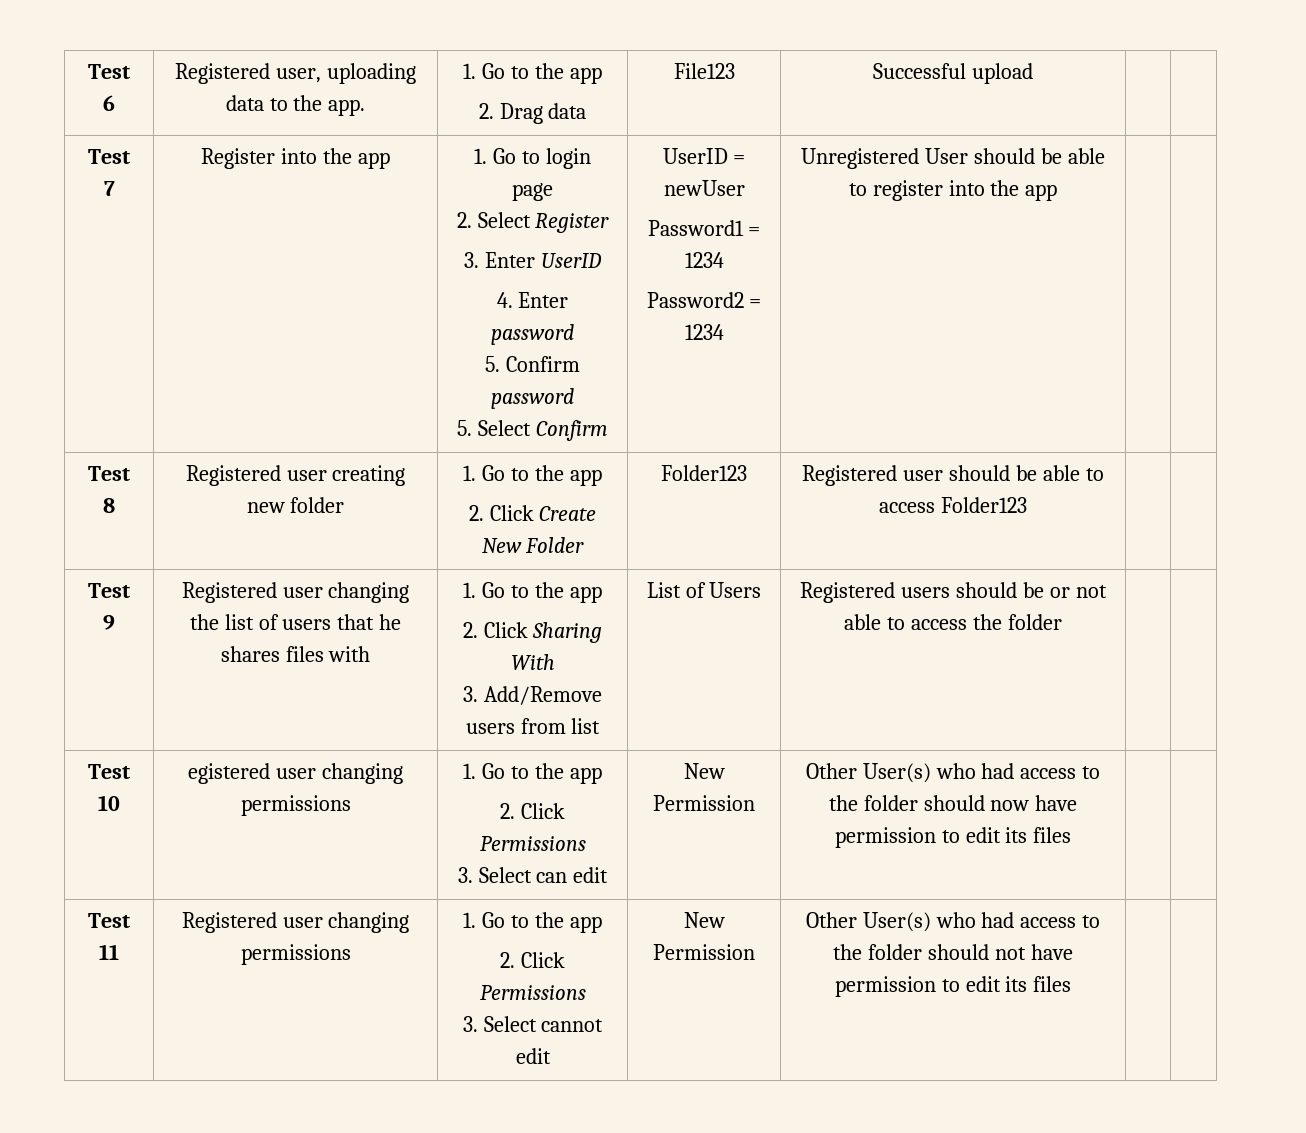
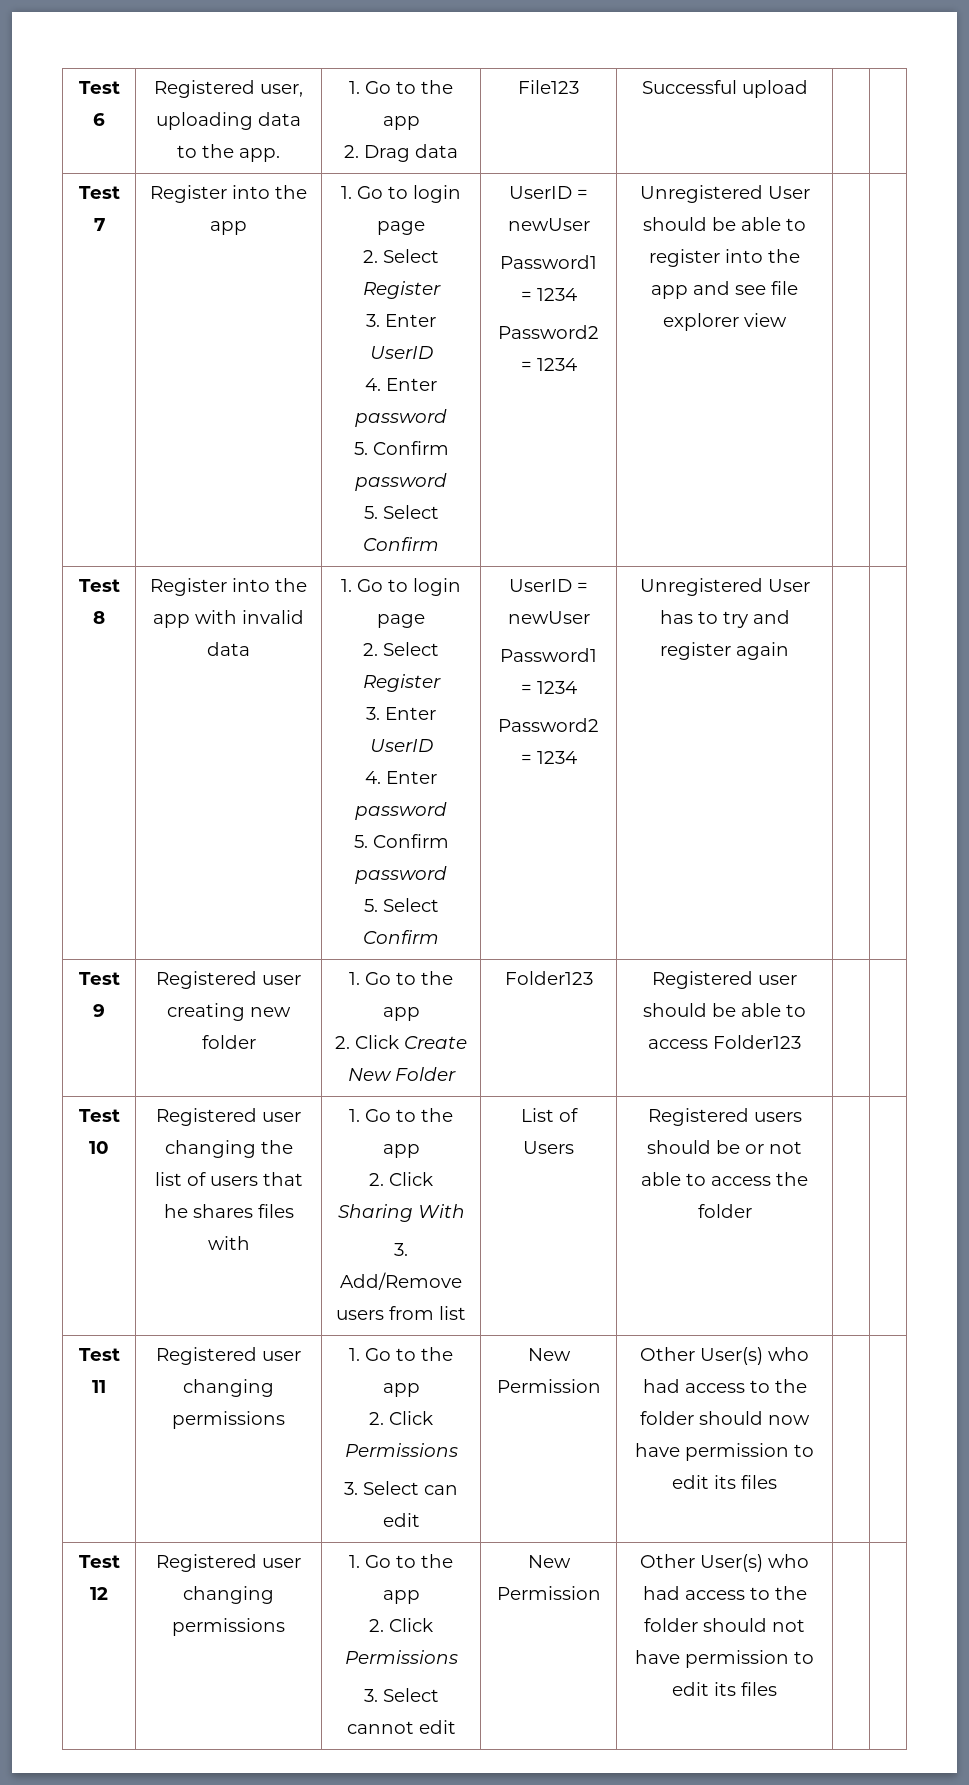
[88,466,130,481] [103,498,115,513] | | // Test 8 -> [693,281,798,295] [663,313,787,331] [78,579,120,592] [93,611,105,624] [150,578,307,596] [153,610,304,628] [207,642,250,656] [341,578,461,596] [377,614,425,628] [363,642,439,656] [362,674,441,692] [366,707,436,720] [369,739,433,752] [365,771,437,784] [355,802,447,820] [353,834,449,848] [355,866,447,884] [363,898,439,912] [363,930,439,944] [509,579,588,592] [507,611,590,624] [500,648,597,662] [520,681,577,694] [498,718,599,732] [520,751,577,764] [639,578,810,596] [659,610,790,628] [660,642,789,660] [78,972,120,985] [93,1004,105,1017] and see file explorer view | | // Test 8 | Register into the app with invalid data | 1. Go to login page // 2. Select Register // 3. Enter UserID // 4. Enter password // 5. Confirm password // 5. Select Confirm | UserID = newUser // Password1 = 1234 // Password2 = 1234 | Unregistered User has to try and register again | | // Test 9
[103,615,115,630] 9 -> [89,1141,109,1154] 10
[98,795,120,811] [188,763,271,784] 10 | egistered -> [92,1380,106,1393] [156,1347,257,1365] 11 | Registered
[99,944,119,960] 11 -> [90,1587,108,1600] 12

